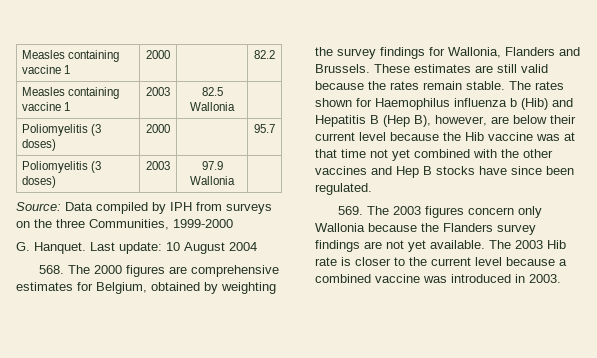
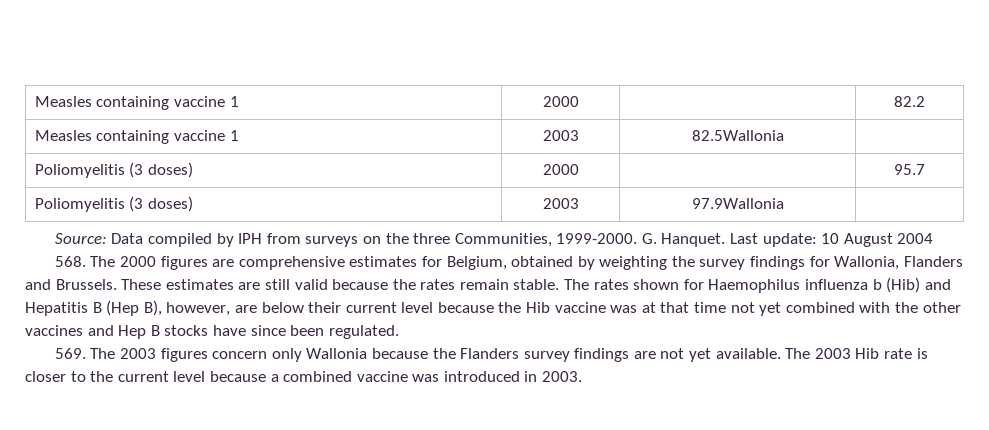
[201,87,223,96] [189,102,235,111] 82.5 Wallonia -> [691,130,784,141] 82.5Wallonia
[201,161,223,170] [189,176,235,185] 97.9 Wallonia -> [691,198,784,209] 97.9Wallonia
[173,219,233,228] 1999-2000 // -> [556,233,638,244] 1999-2000.

